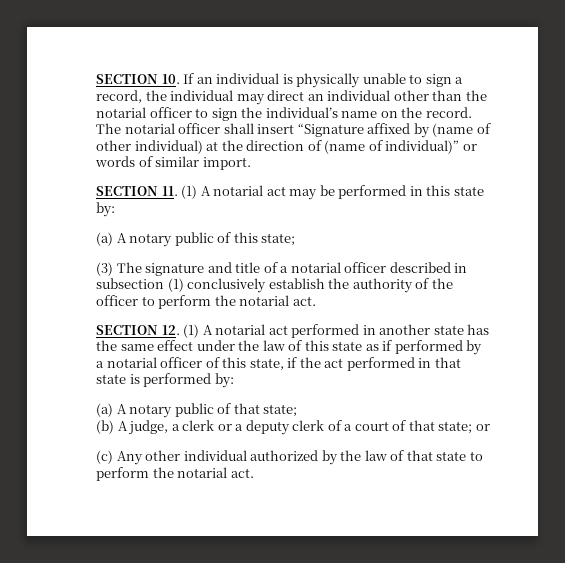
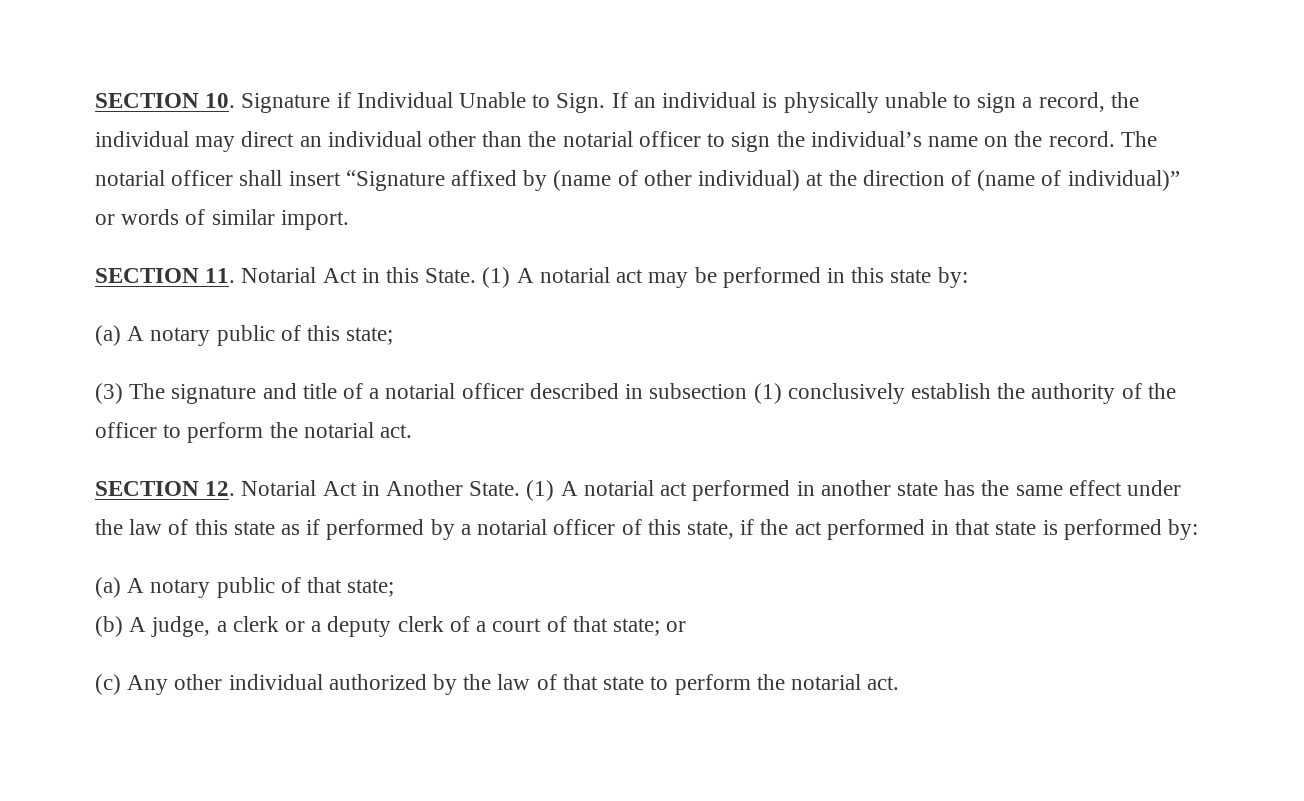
(180, 79) none -> [241,92,606,113] Signature if Individual Unable to Sign.
(178, 191) none -> [241,267,477,283] Notarial Act in this State.
(180, 330) none -> [241,480,521,496] Notarial Act in Another State.

